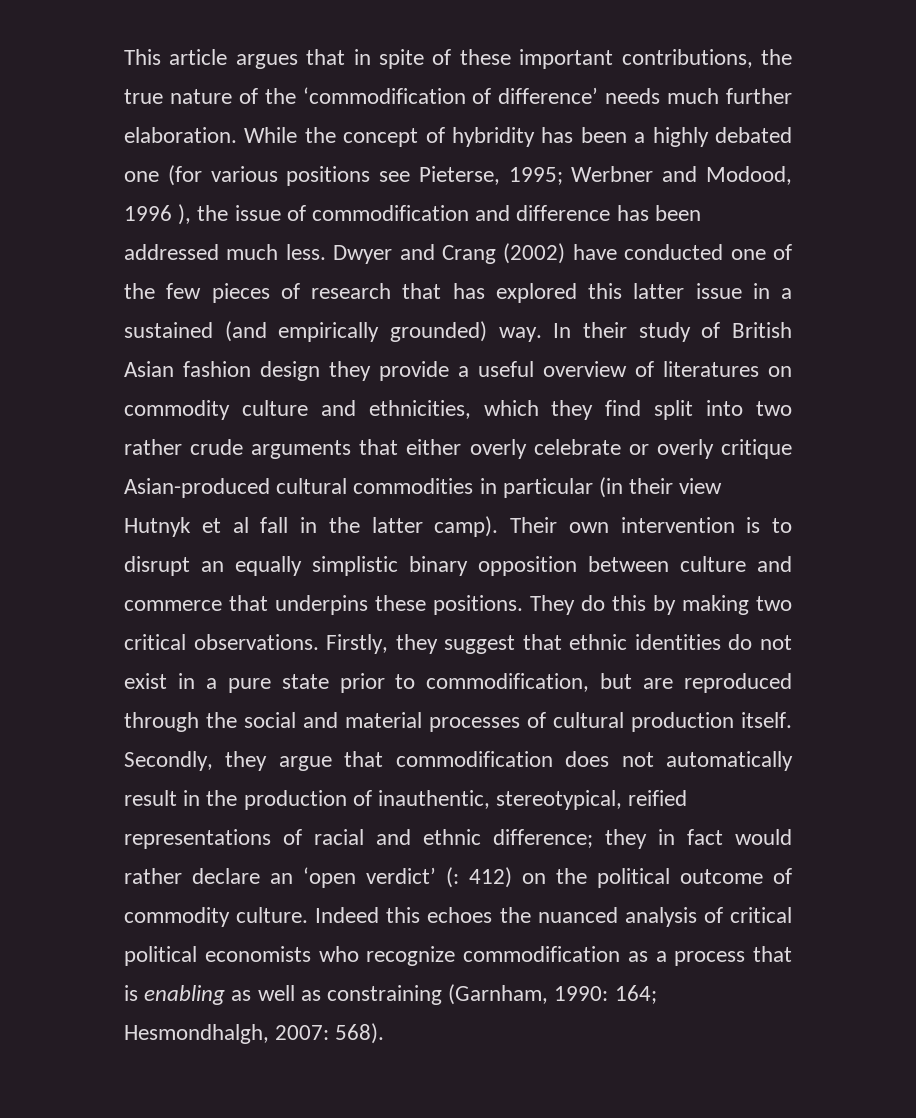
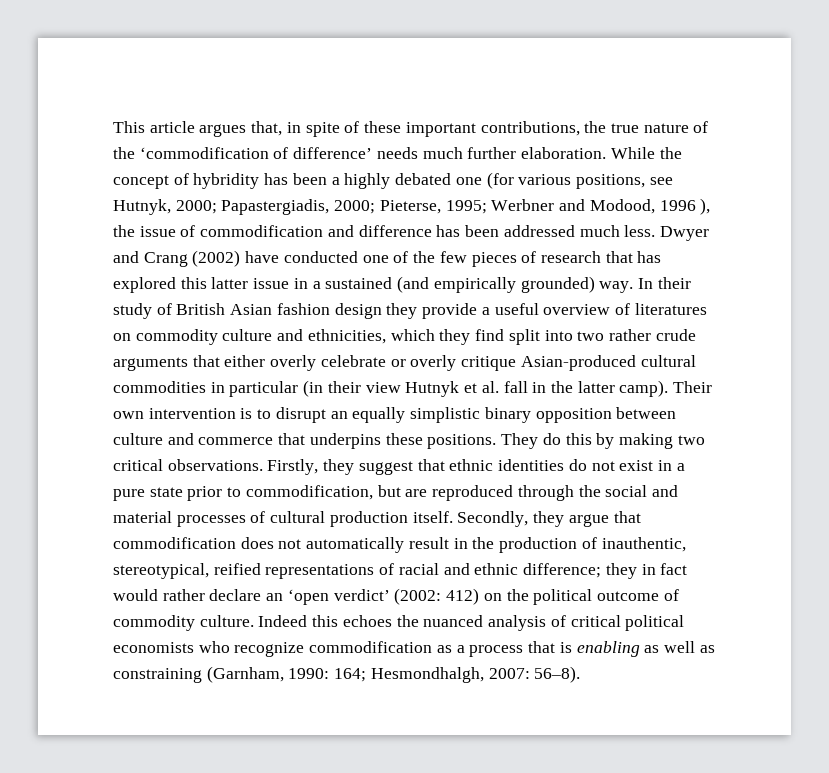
[306,49,346,65] that -> [251,121,283,136] that,
[286,166,411,186] positions see -> [575,174,673,189] [113,199,376,215] positions, see Hutnyk, 2000; Papastergiadis, 2000;
[232,517,249,533] al -> [481,381,499,393] al.
[446,867,459,888] (: -> [394,588,442,605] (2002:
[335,1023,385,1044] 568). -> [534,666,581,683] 56–8).

